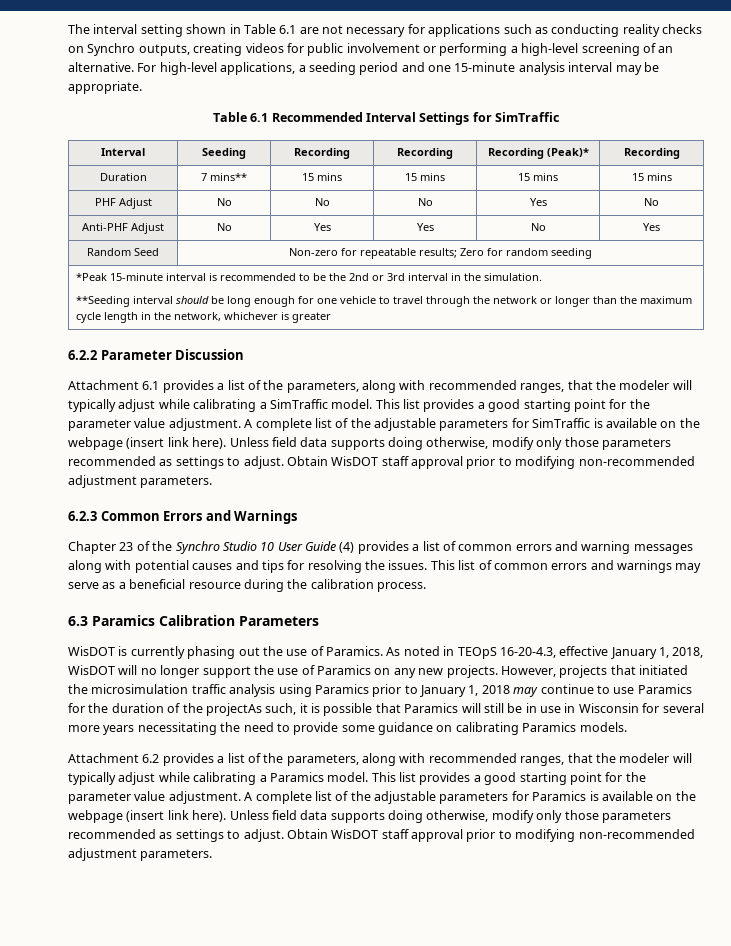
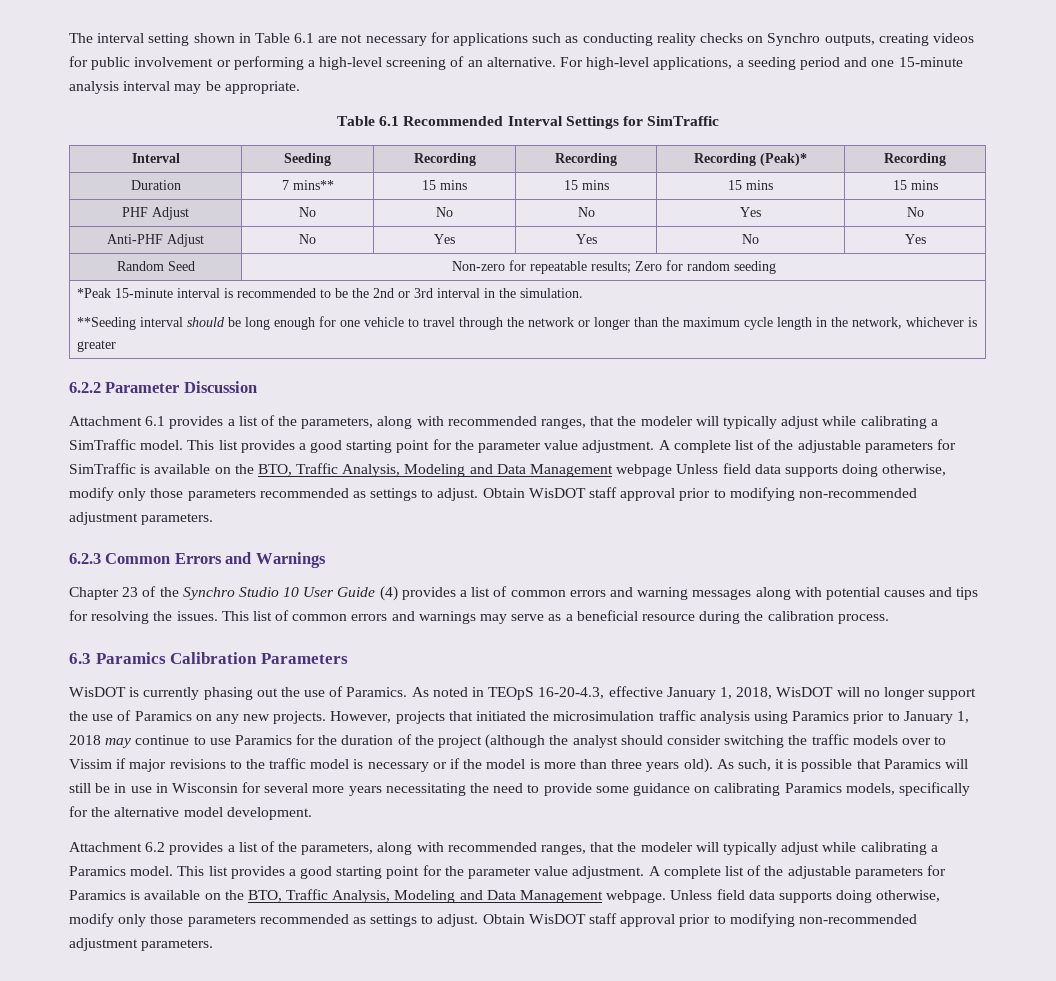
[68,437,227,450] webpage (insert link here). -> [257,463,673,477] BTO, Traffic Analysis, Modeling and Data Management webpage
[205,703,262,716] projectAs -> [438,734,947,749] [69,758,734,773] project (although the analyst should consider switching the traffic models over to Vissim if major revisions to the traffic model is necessary or if the model is more than three years old). As
[579,722,627,732] models. -> [845,782,970,796] [69,806,312,820] models, specifically for the alternative model development.
[68,810,227,823] webpage (insert link here). -> [247,889,667,903] BTO, Traffic Analysis, Modeling and Data Management webpage.

